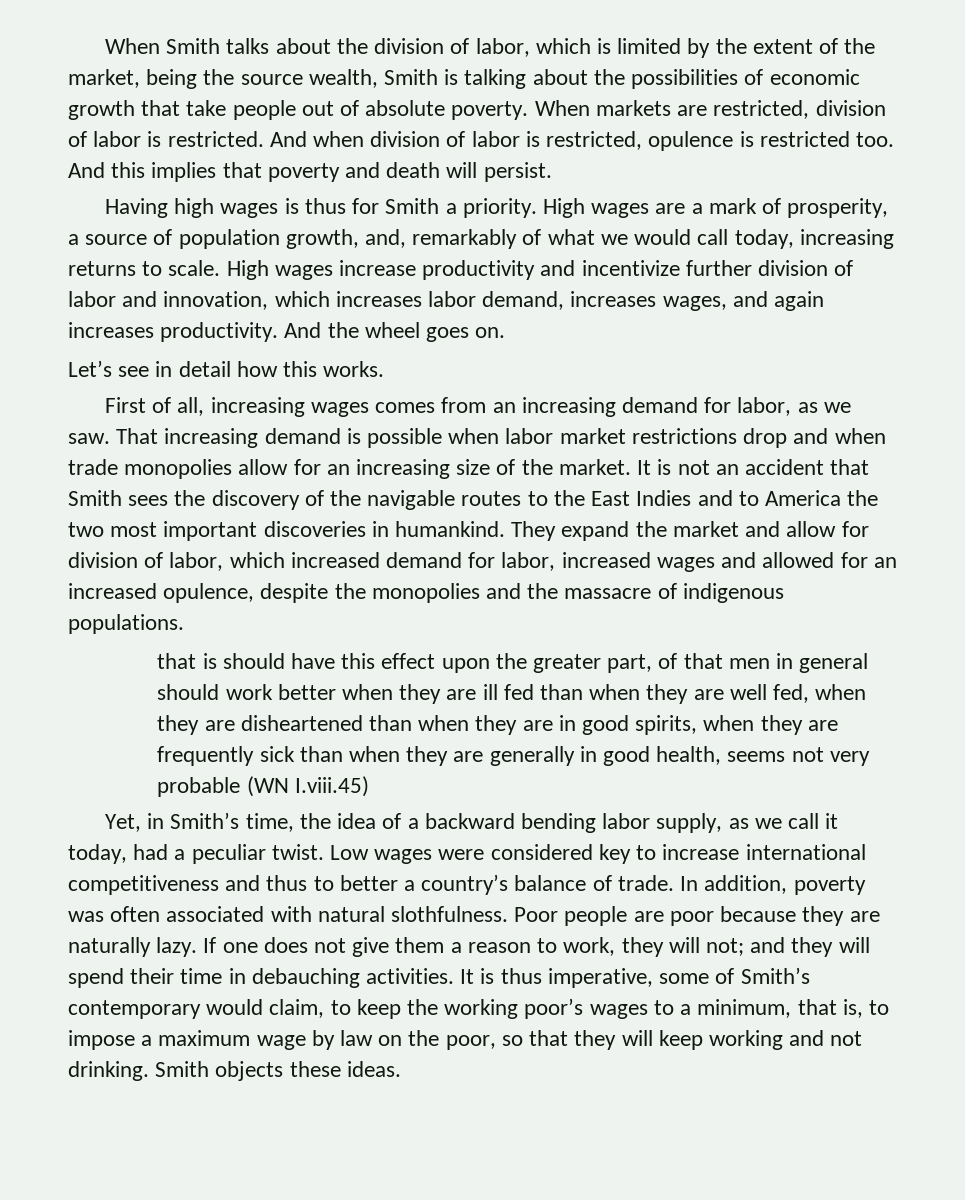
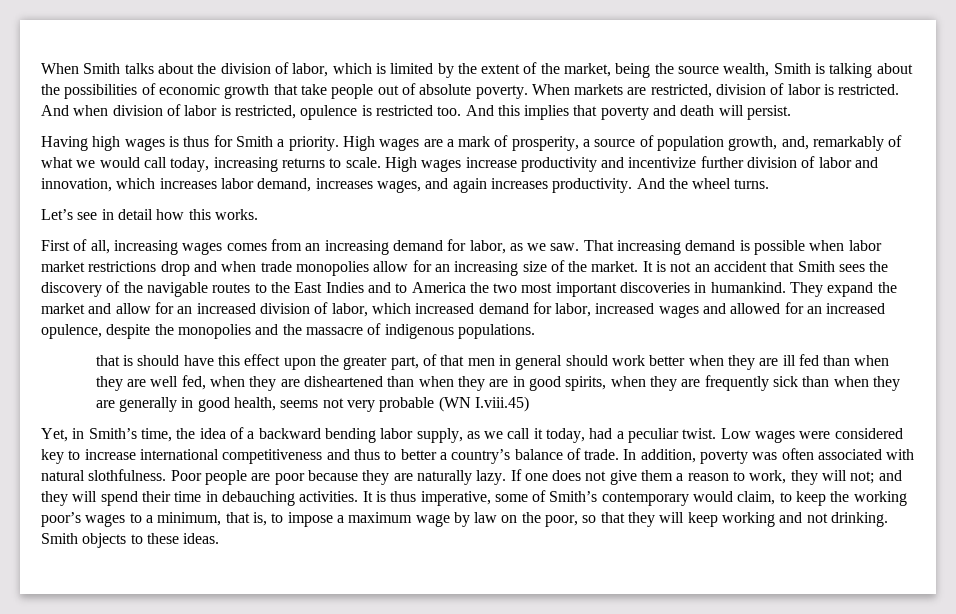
[426,327,506,342] goes on. -> [734,179,770,189] turns.
(869, 529) none -> [177,303,256,314] an increased
(284, 1071) none -> [130,534,143,544] to

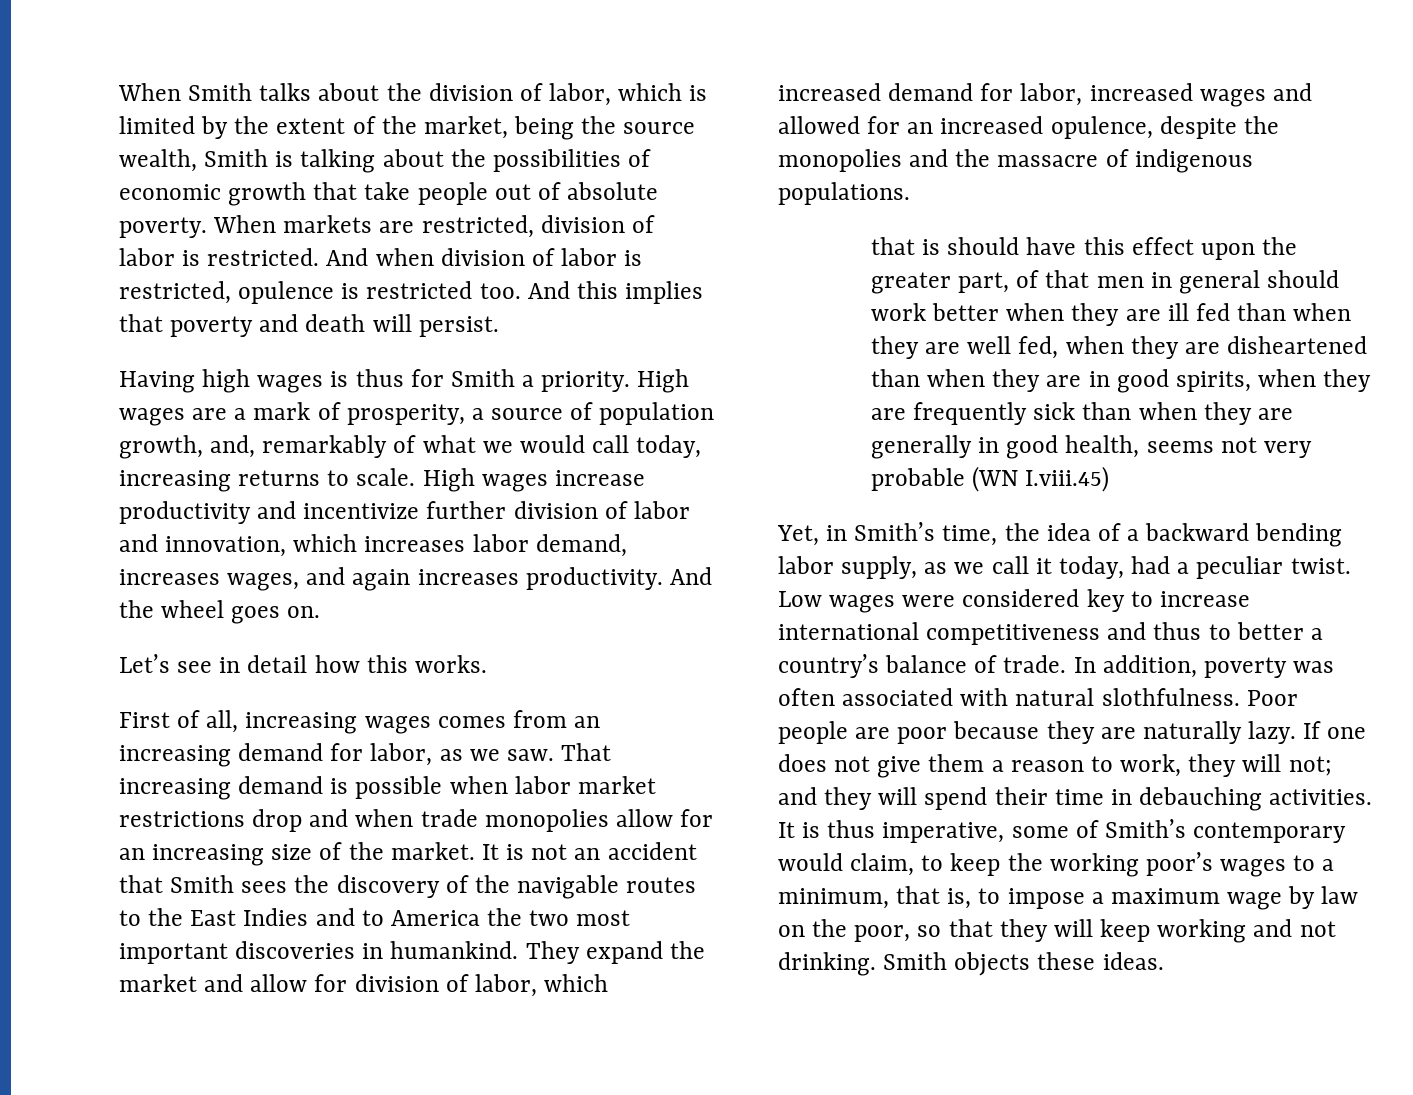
[734,179,770,189] turns. -> [231,606,321,624] goes on.
[177,303,256,314] an increased -> (348, 983) none
[130,534,143,544] to -> (1031, 964) none

